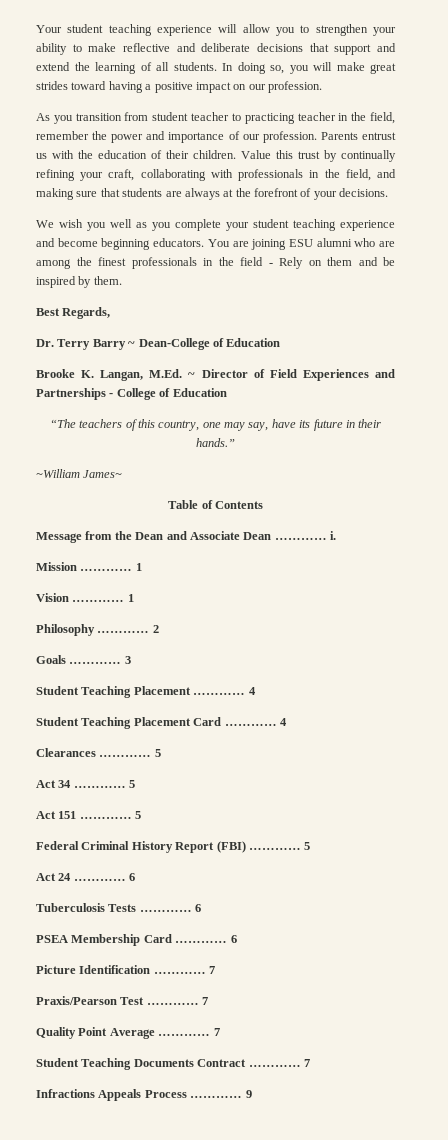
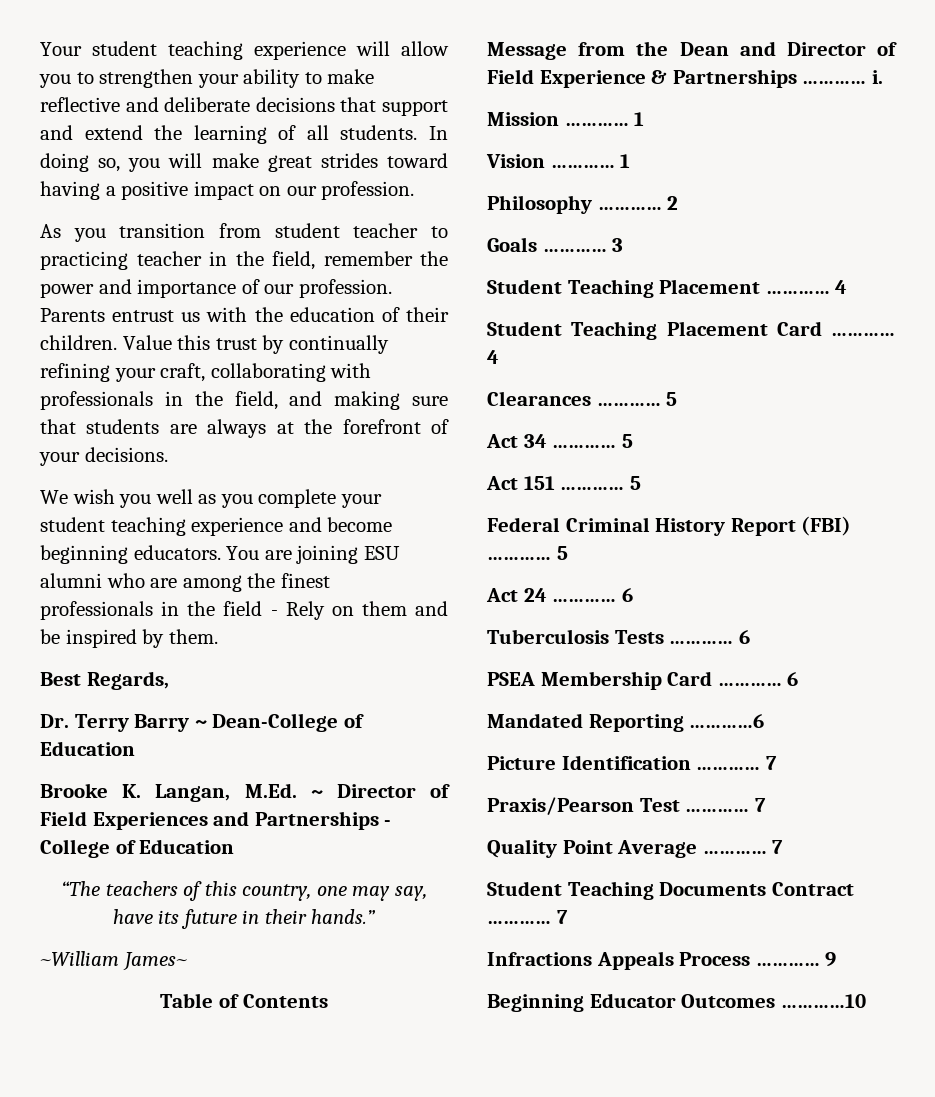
[189,531,272,540] Associate Dean -> [786,42,898,56] [487,69,797,88] Director of Field Experience & Partnerships
(237, 939) none -> [487,713,765,732] // Mandated Reporting …………6
(252, 1094) none -> [487,993,866,1012] // Beginning Educator Outcomes …………10

